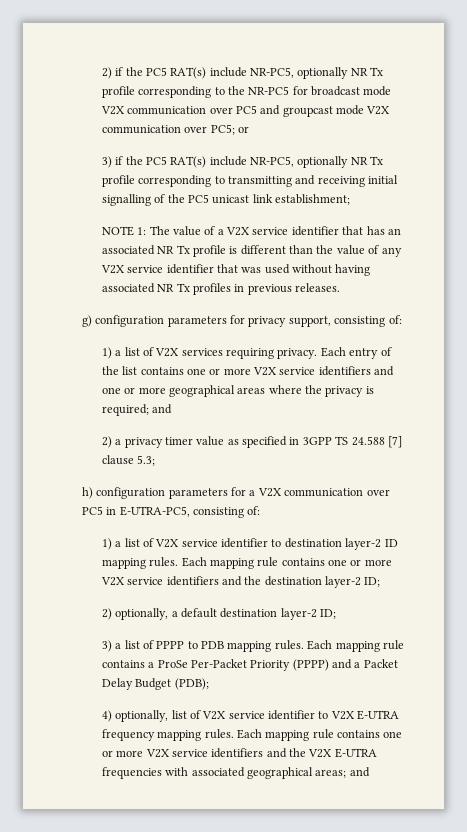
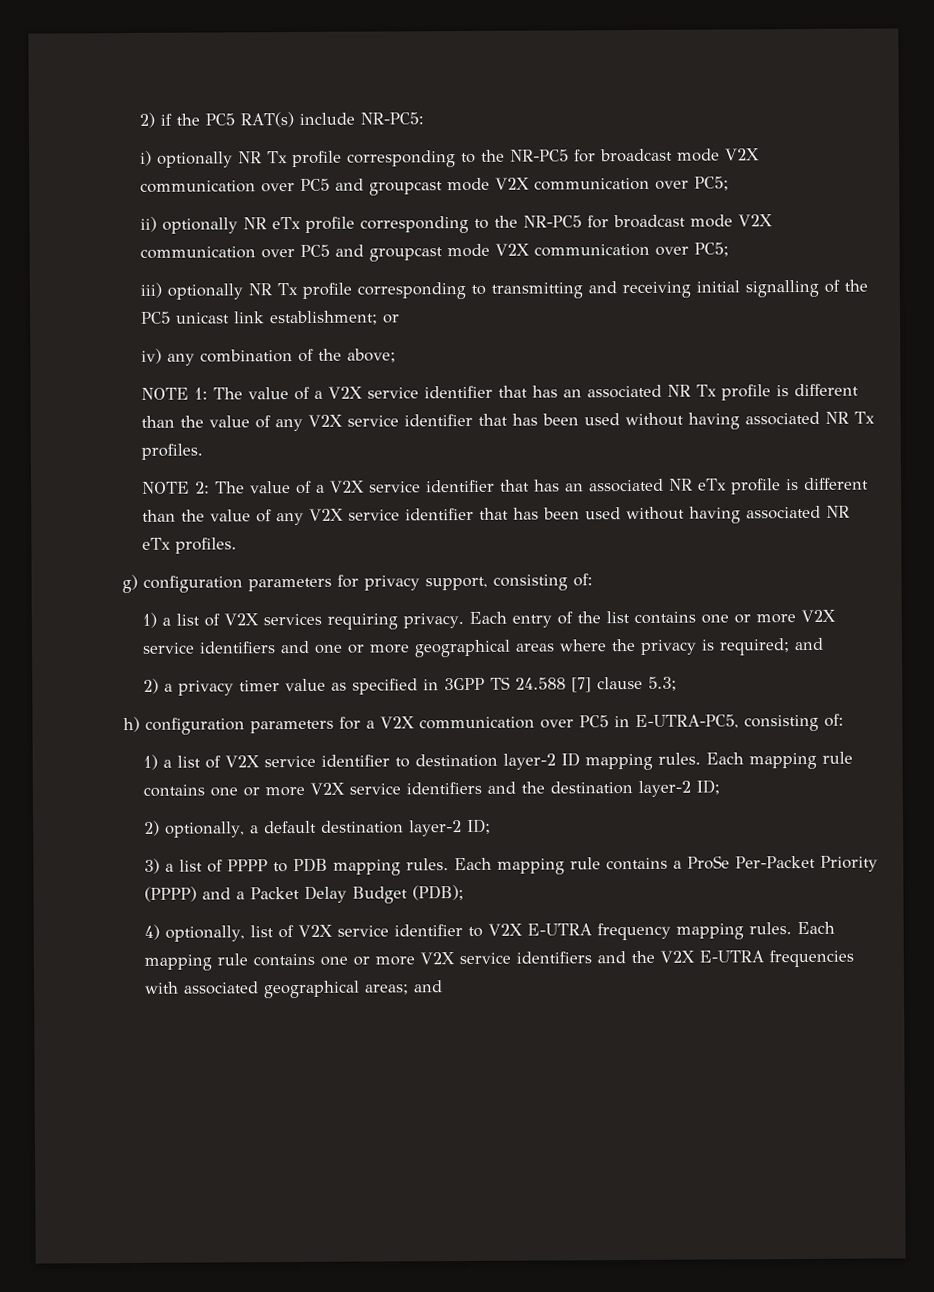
[250,67,295,78] NR-PC5, -> [360,112,425,125] [140,150,153,166] NR-PC5: // i)
[237,126,249,133] [101,156,295,168] or // 3) if the PC5 RAT(s) include NR-PC5, -> [140,214,774,234] [140,242,730,262] [140,282,163,298] // ii) optionally NR eTx profile corresponding to the NR-PC5 for broadcast mode V2X communication over PC5 and groupcast mode V2X communication over PC5; // iii)
(351, 199) none -> [383,314,401,324] [141,348,397,366] or // iv) any combination of the above;
[241,267,262,273] was -> [512,413,580,426] has been
[192,283,341,295] profiles in previous releases. -> [141,443,204,460] [142,477,870,495] [142,505,851,526] [142,537,238,554] profiles. // NOTE 2: The value of a V2X service identifier that has an associated NR eTx profile is different than the value of any V2X service identifier that has been used without having associated NR eTx profiles.

